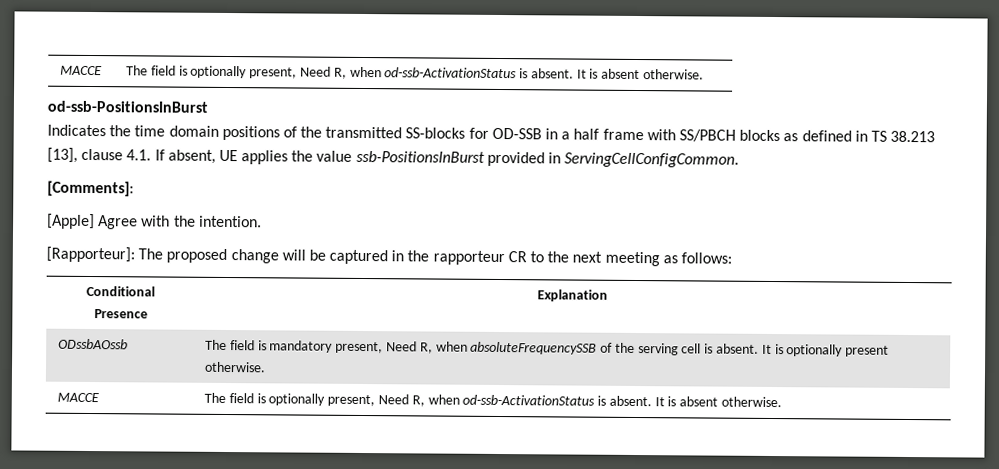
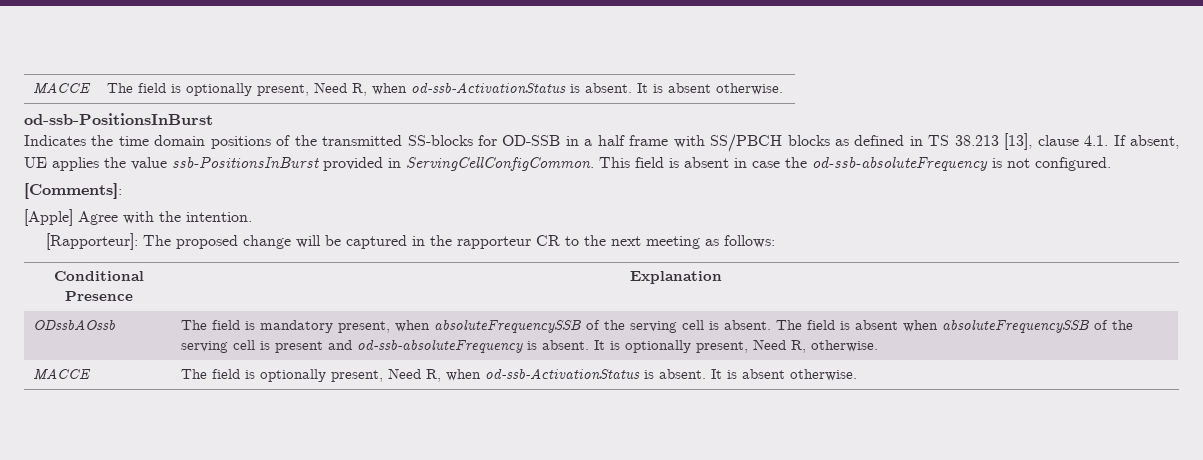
(740, 160) none -> [599,157,1111,171] This field is absent in case the od-ssb-absoluteFrequency is not configured.
[385,341,433,354] Need R, -> (390, 327) none
[761,344,890,357] It is optionally present -> [775,319,1133,333] [180,339,806,353] The field is absent when absoluteFrequencySSB of the serving cell is present and od-ssb-absoluteFrequency is absent. It is optionally present, Need R,

